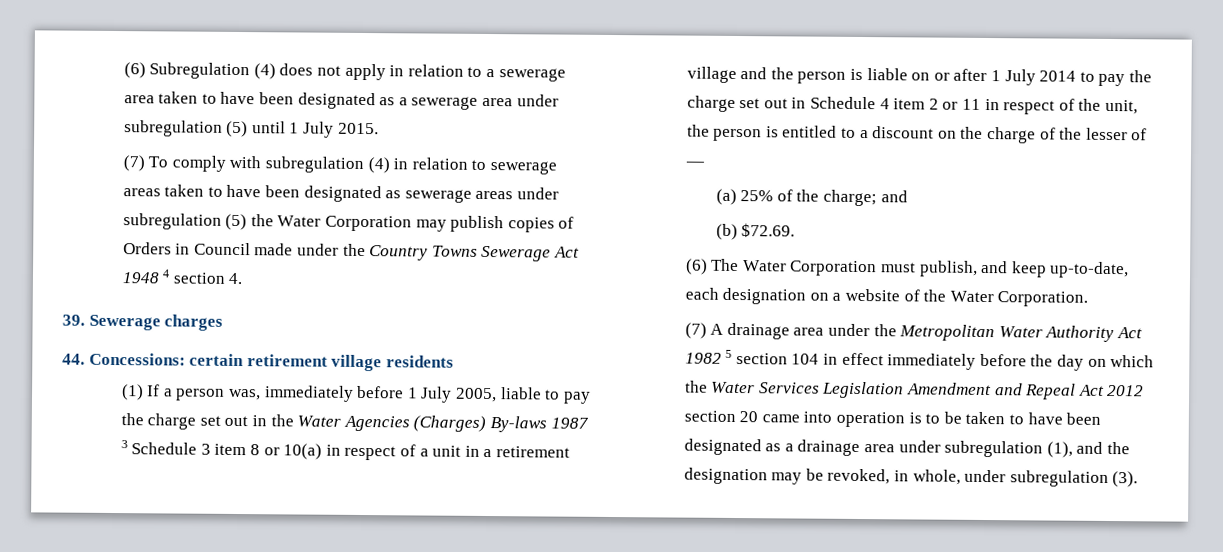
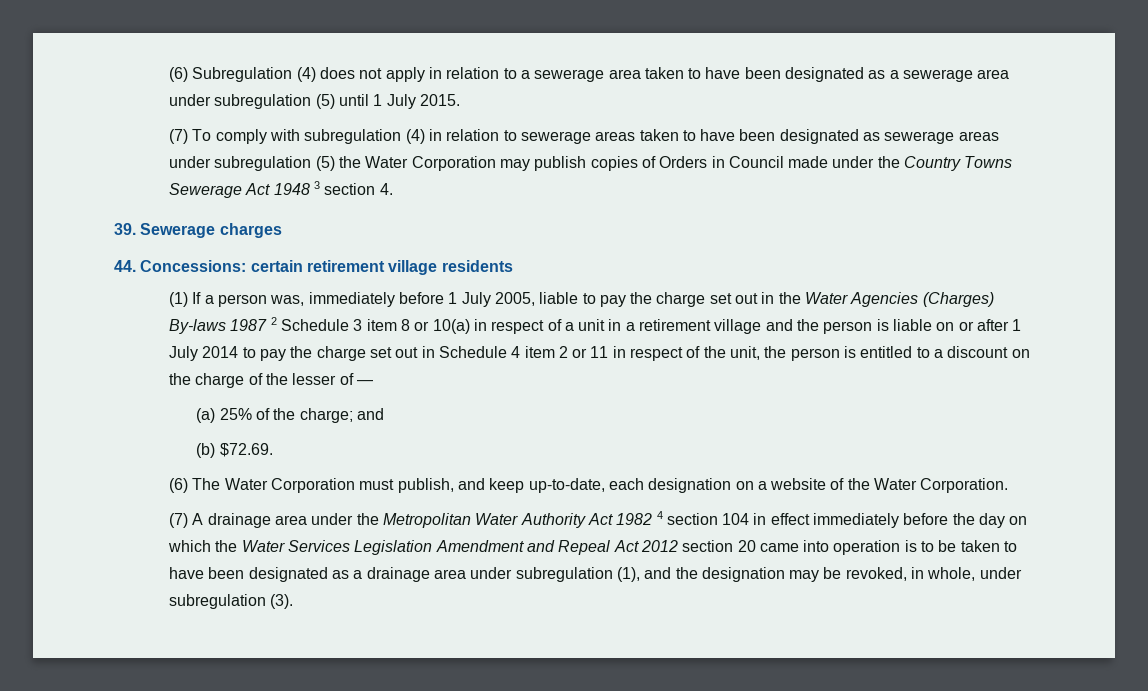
[162,269,171,278] 4 -> [313,181,320,189] 3
[120,440,128,449] 3 -> [270,317,277,325] 2
[725,349,733,358] 5 -> [656,511,663,519] 4

